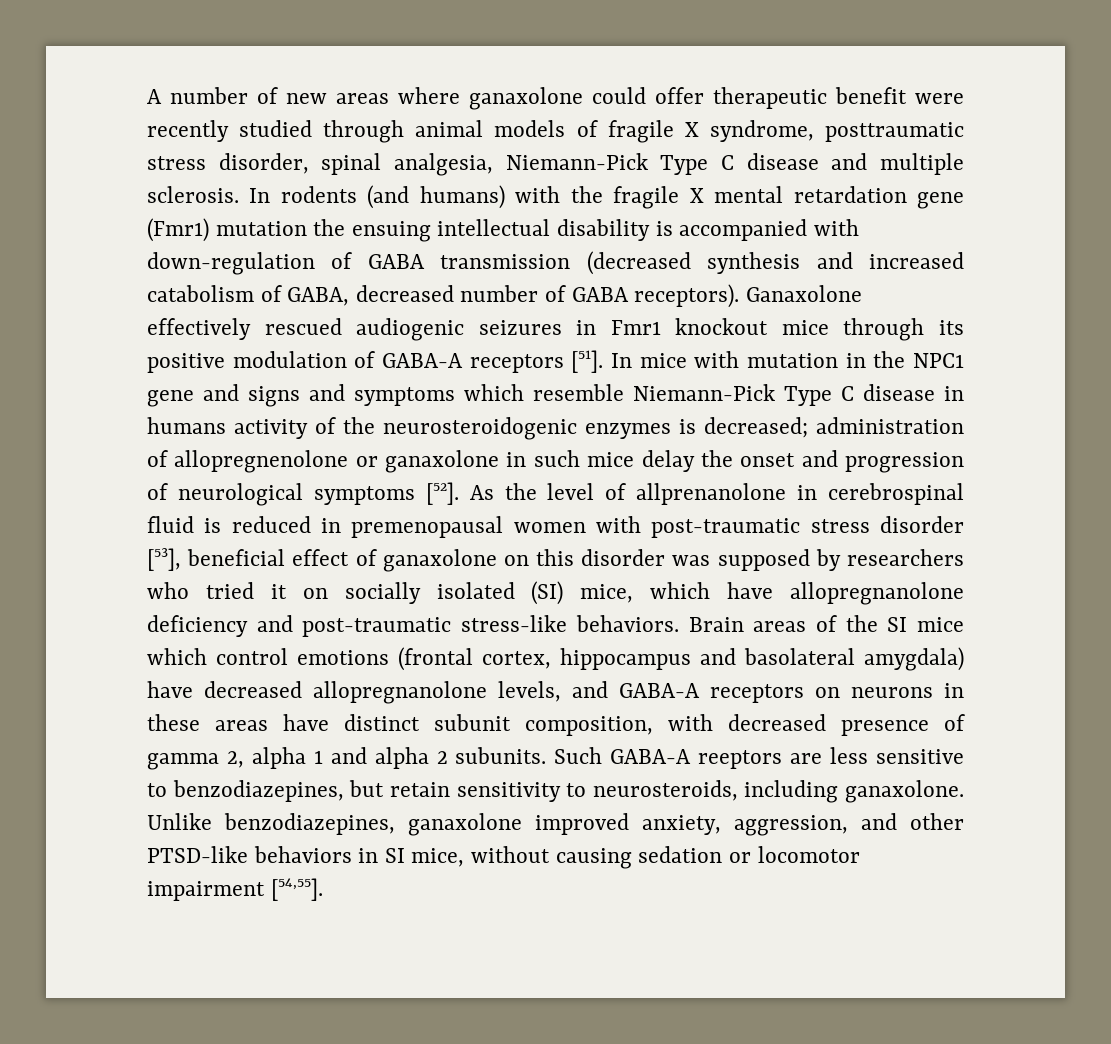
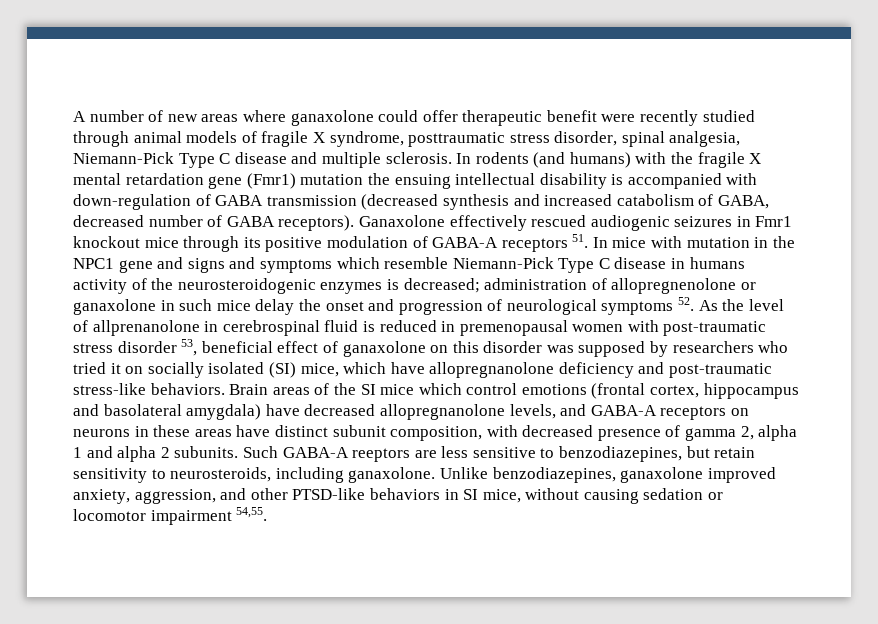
[571,350,604,373] [51]. -> [572,234,589,248] 51.
[425,482,459,505] [52]. -> [678,297,695,311] 52.
[147,548,181,571] [53], -> [181,339,198,356] 53,
[270,878,323,901] [54,55]. -> [236,507,268,521] 54,55.

